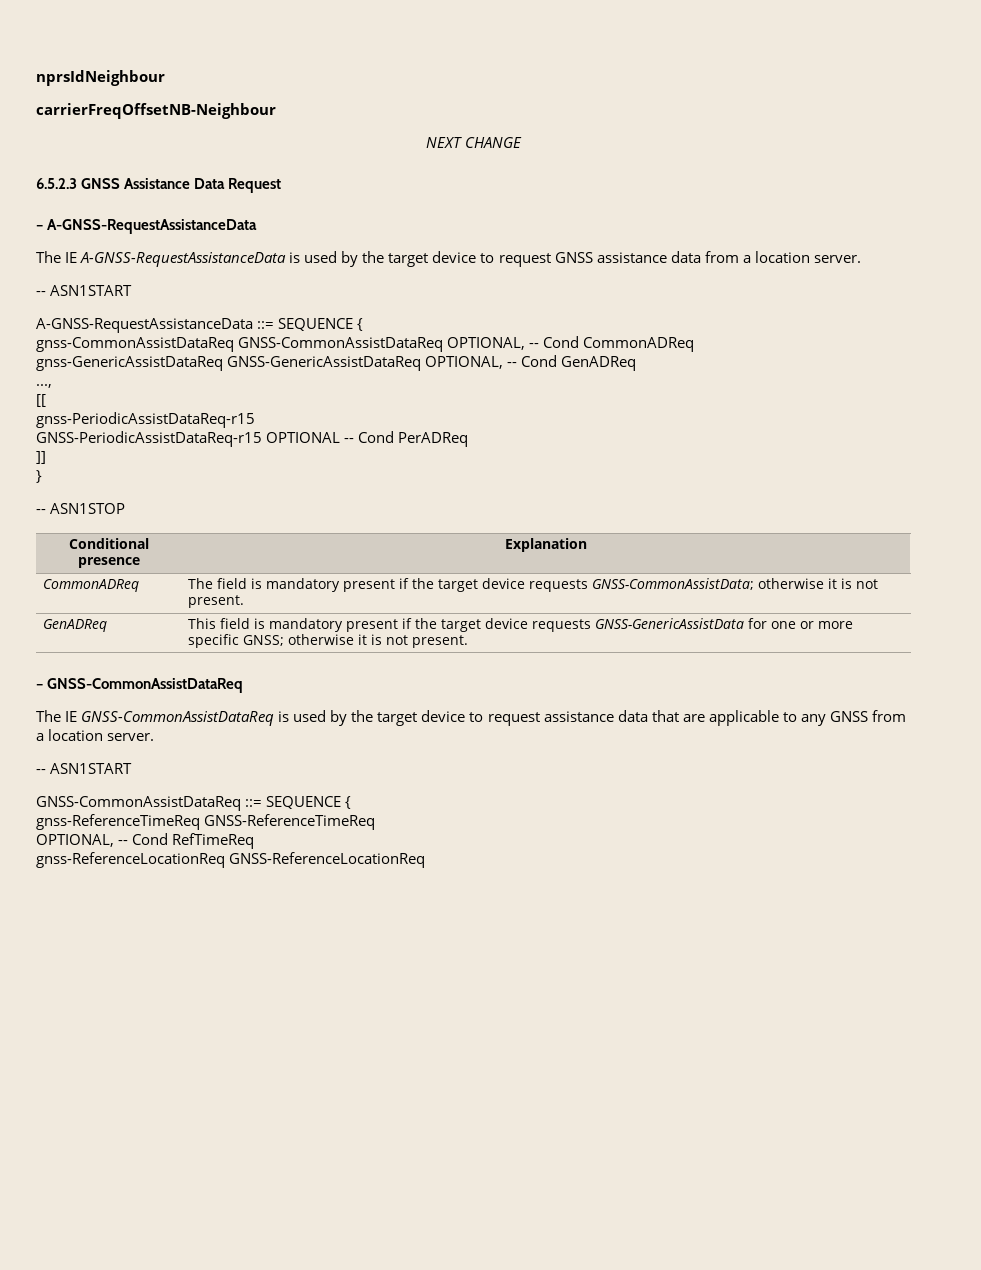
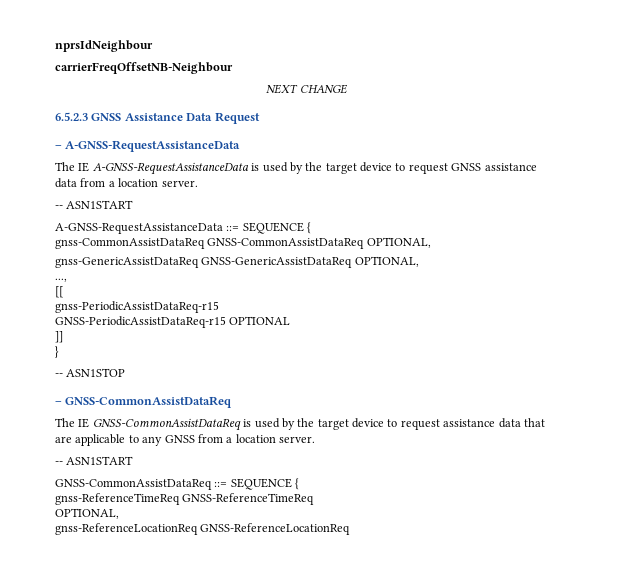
[529,336,695,352] -- Cond CommonADReq -> (431, 242) none
[507,355,637,371] -- Cond GenADReq -> (419, 261) none
[344,431,469,447] -- Cond PerADReq -> (291, 320) none
[69,538,149,549] [78,557,140,568] [505,538,587,552] [42,579,139,592] [187,578,878,592] [187,595,244,608] [42,619,107,632] [187,618,853,632] [187,634,468,648] // Conditional presence | Explanation // CommonADReq | The field is mandatory present if the target device requests GNSS-CommonAssistData; otherwise it is not present. // GenADReq | This field is mandatory present if the target device requests GNSS-GenericAssistData for one or more specific GNSS; otherwise it is not present. -> (126, 372) none
[118,833,255,849] -- Cond RefTimeReq -> (119, 513) none

